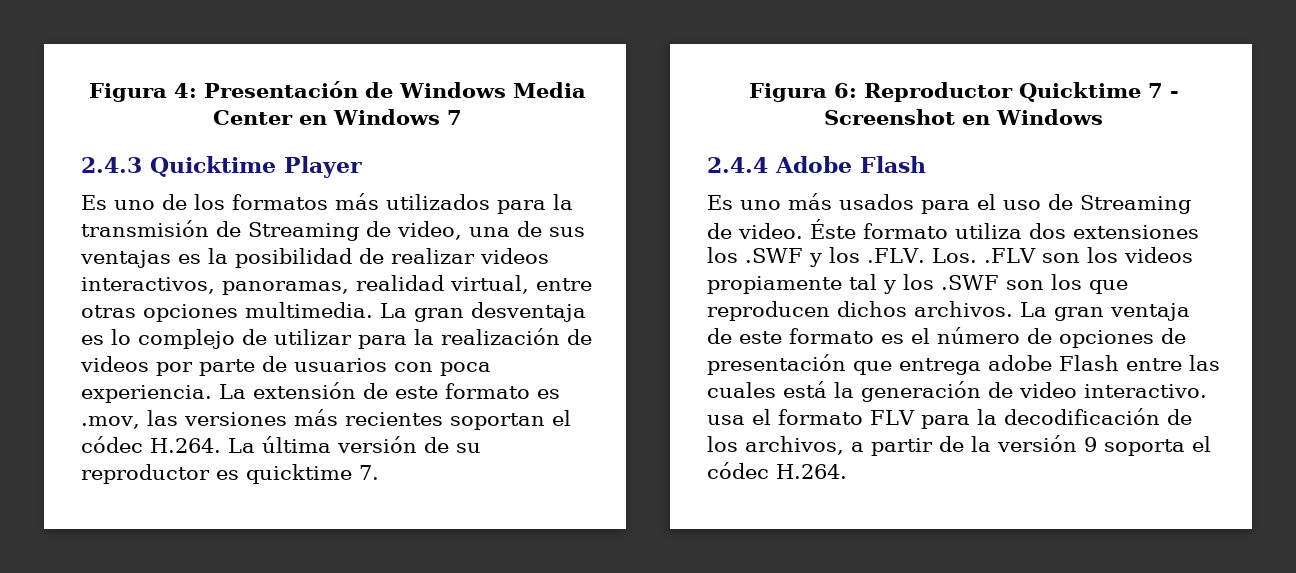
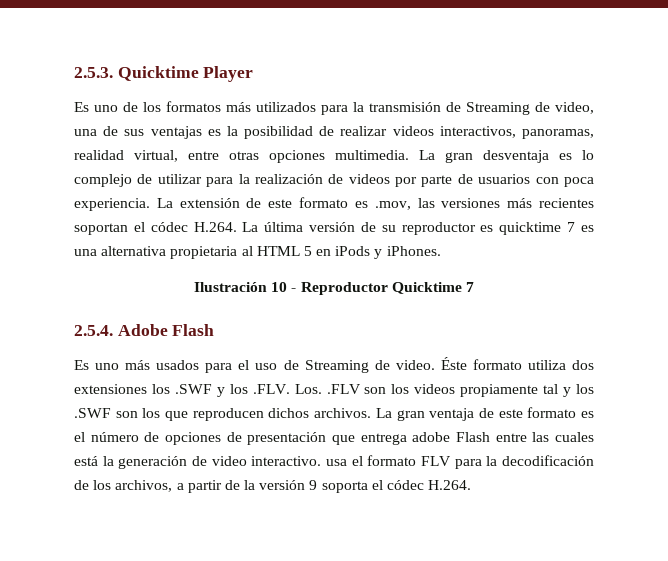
[89,81,586,102] [213,109,462,125] [81,157,142,173] Figura 4: Presentación de Windows Media Center en Windows 7 // 2.4.3 -> [74,67,113,78] 2.5.3.
[359,465,379,480] [748,82,1179,102] [824,109,1103,125] [707,157,768,173] 7. // Figura 6: Reproductor Quicktime 7 - Screenshot en Windows // 2.4.4 -> [567,222,595,232] [74,246,441,259] [194,282,474,295] [74,325,113,336] 7 es una alternativa propietaria al HTML 5 en iPods y iPhones. // Ilustración 10 - Reproductor Quicktime 7 // 2.5.4.

